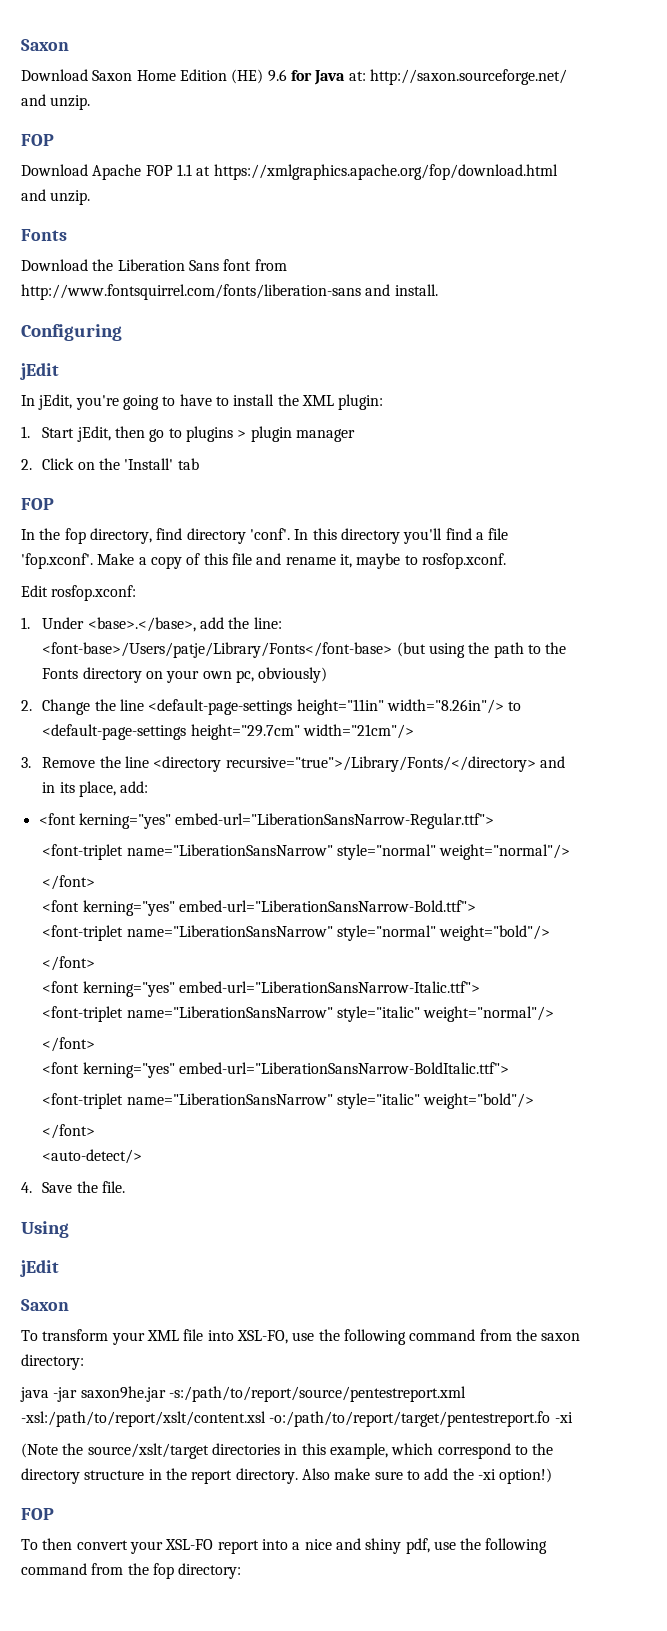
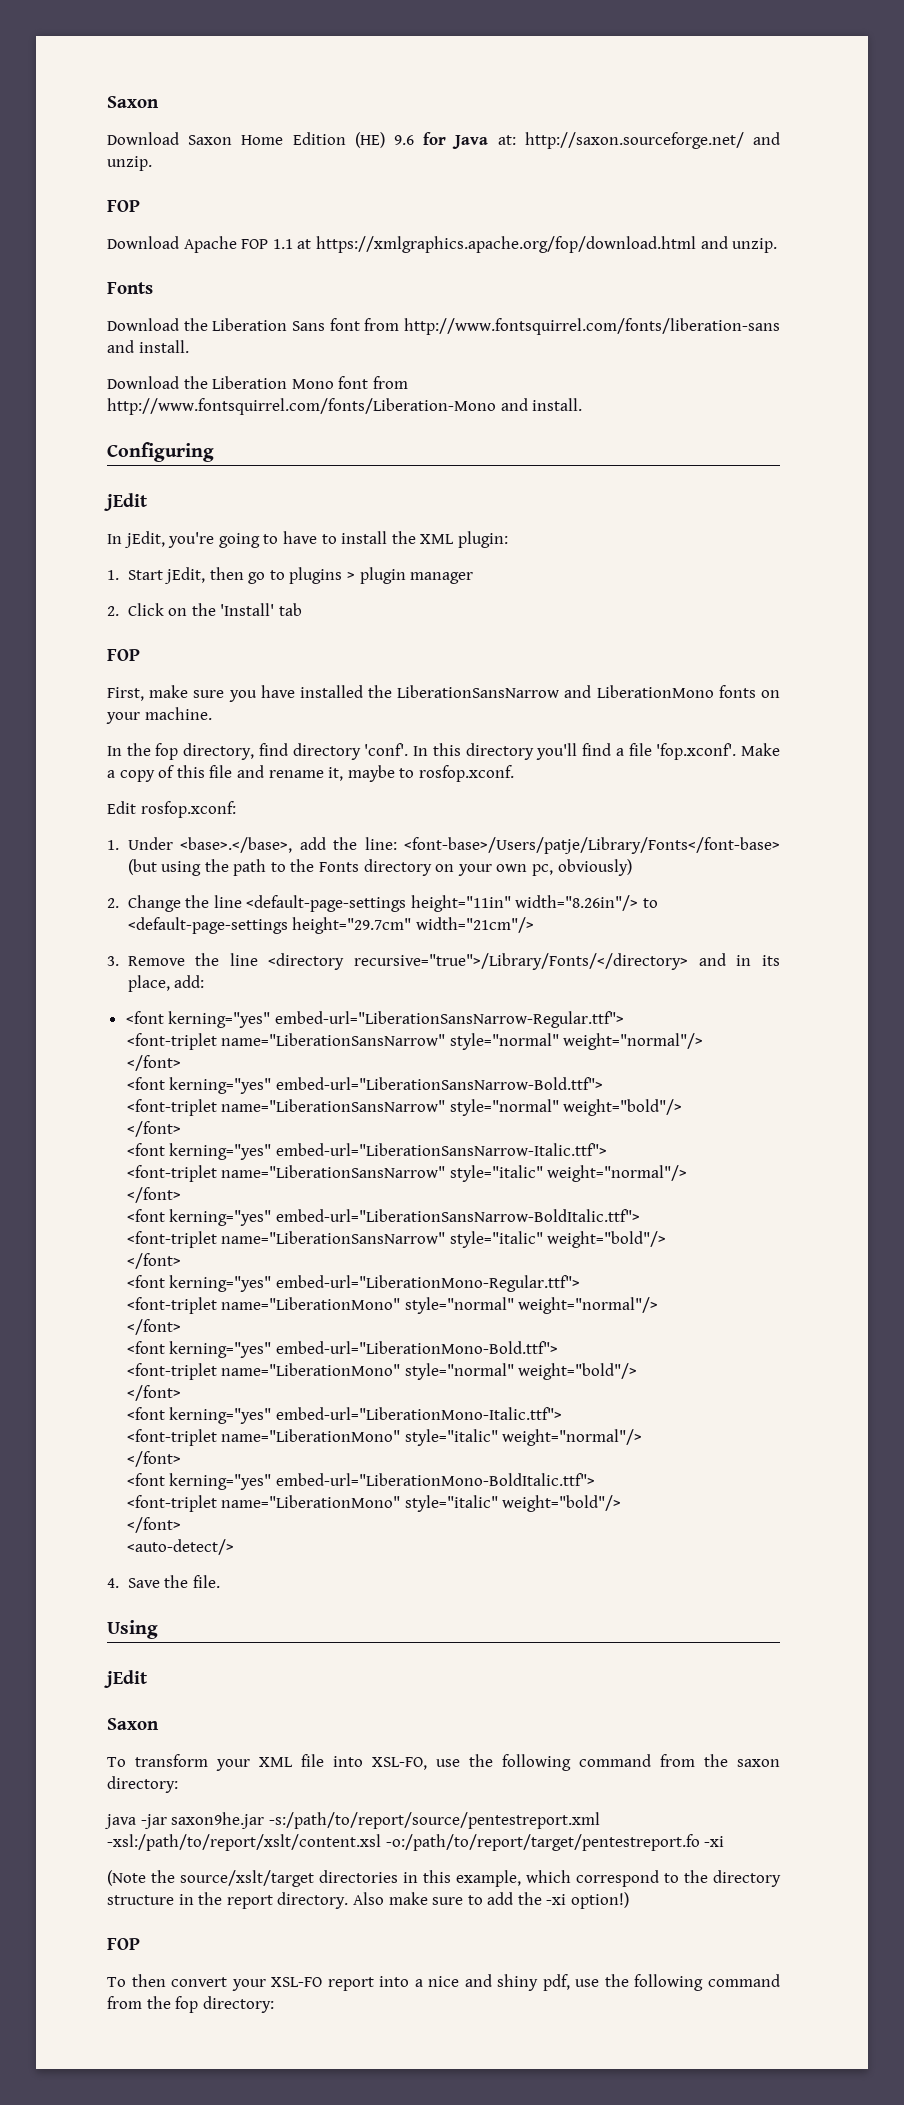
(438, 290) none -> [107,376,408,389] [107,398,583,415] // Download the Liberation Mono font from http://www.fontsquirrel.com/fonts/Liberation-Mono and install.
(54, 504) none -> [107,685,780,702] [106,707,212,724] // First, make sure you have installed the LiberationSansNarrow and LiberationMono fonts on your machine.
(96, 1131) none -> [126,1275,580,1292] [126,1297,659,1314] [126,1319,181,1335] [126,1341,558,1358] [126,1363,638,1380] [126,1385,181,1401] [126,1407,562,1424] [126,1429,643,1446] [126,1451,181,1467] [126,1473,595,1490] [126,1495,622,1512] [126,1517,181,1533] // <font kerning="yes" embed-url="LiberationMono-Regular.ttf"> // <font-triplet name="LiberationMono" style="normal" weight="normal"/> // </font> // <font kerning="yes" embed-url="LiberationMono-Bold.ttf"> // <font-triplet name="LiberationMono" style="normal" weight="bold"/> // </font> // <font kerning="yes" embed-url="LiberationMono-Italic.ttf"> // <font-triplet name="LiberationMono" style="italic" weight="normal"/> // </font> // <font kerning="yes" embed-url="LiberationMono-BoldItalic.ttf"> // <font-triplet name="LiberationMono" style="italic" weight="bold"/> // </font>

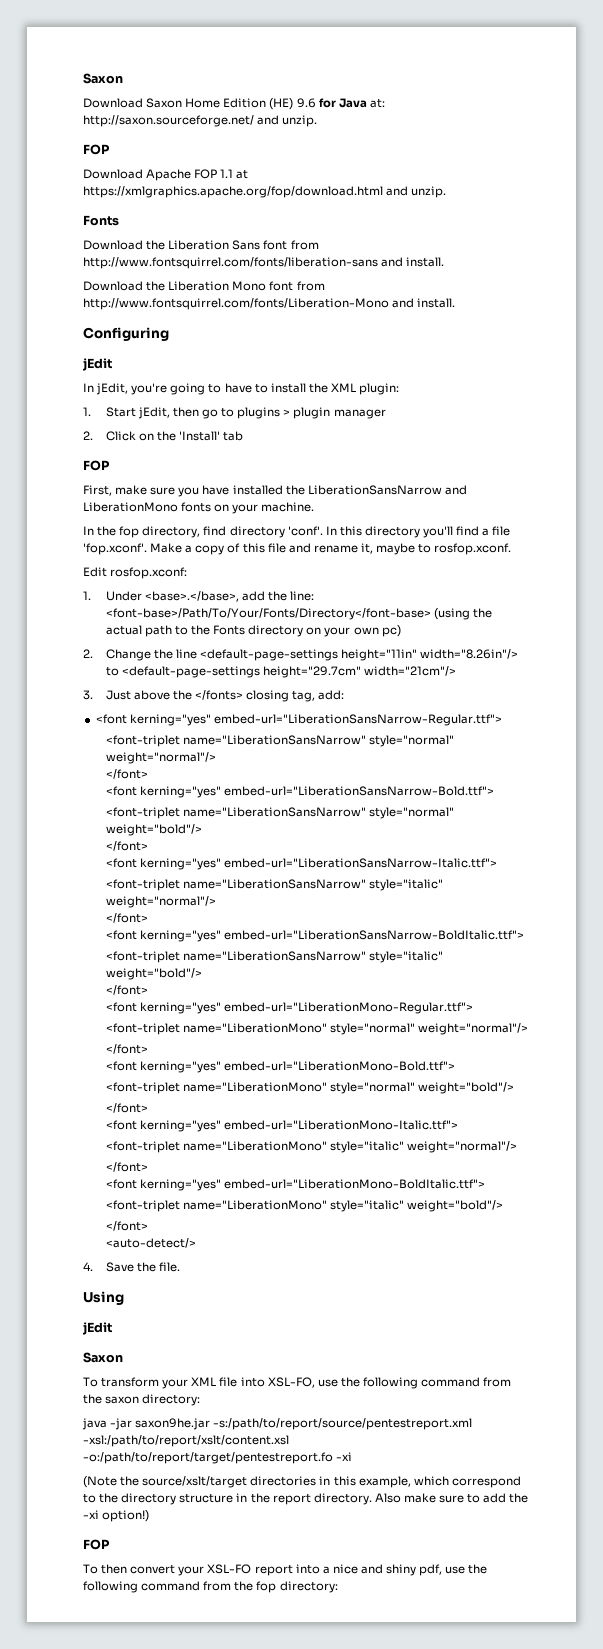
[404,837,780,854] [127,859,229,876] <font-base>/Users/patje/Library/Fonts</font-base> (but using the -> [105,608,492,620] [105,625,142,635] <font-base>/Path/To/Your/Fonts/Directory</font-base> (using the actual
[531,859,632,876] pc, obviously) -> [381,625,401,637] pc)
[127,953,780,970] [127,975,170,992] Remove the line <directory recursive="true">/Library/Fonts/</directory> and in its place, -> [105,690,316,702] Just above the </fonts> closing tag,

